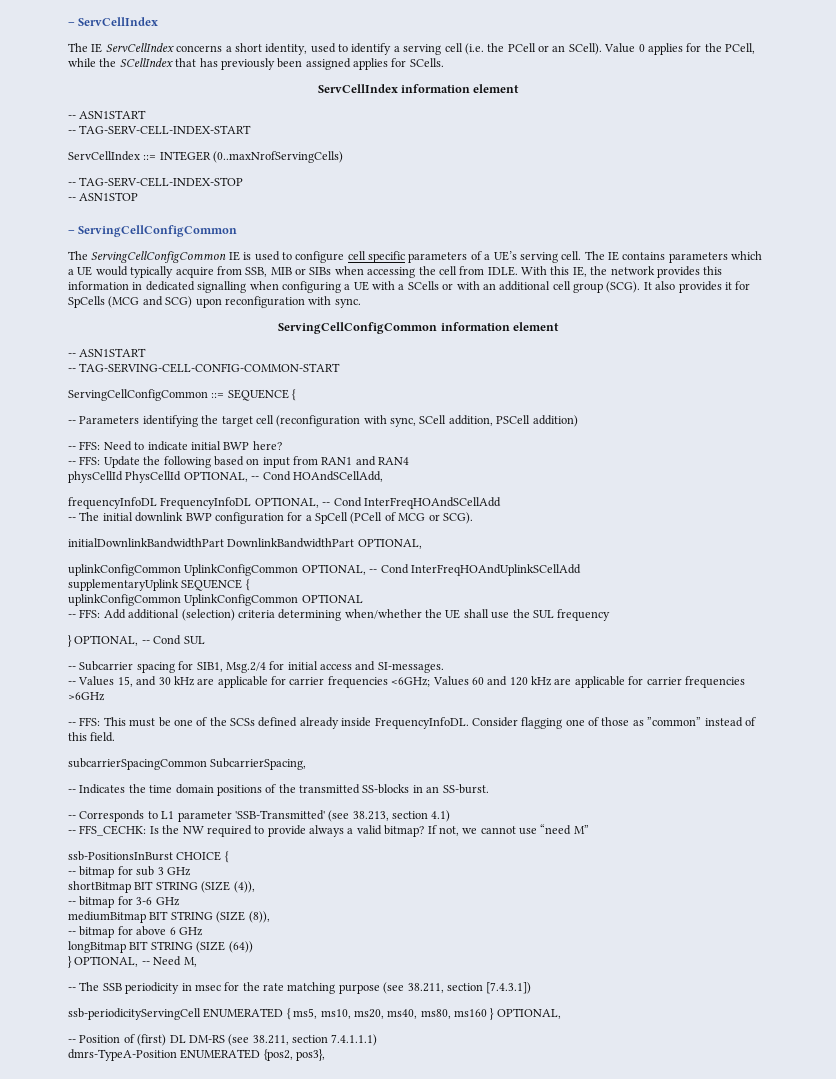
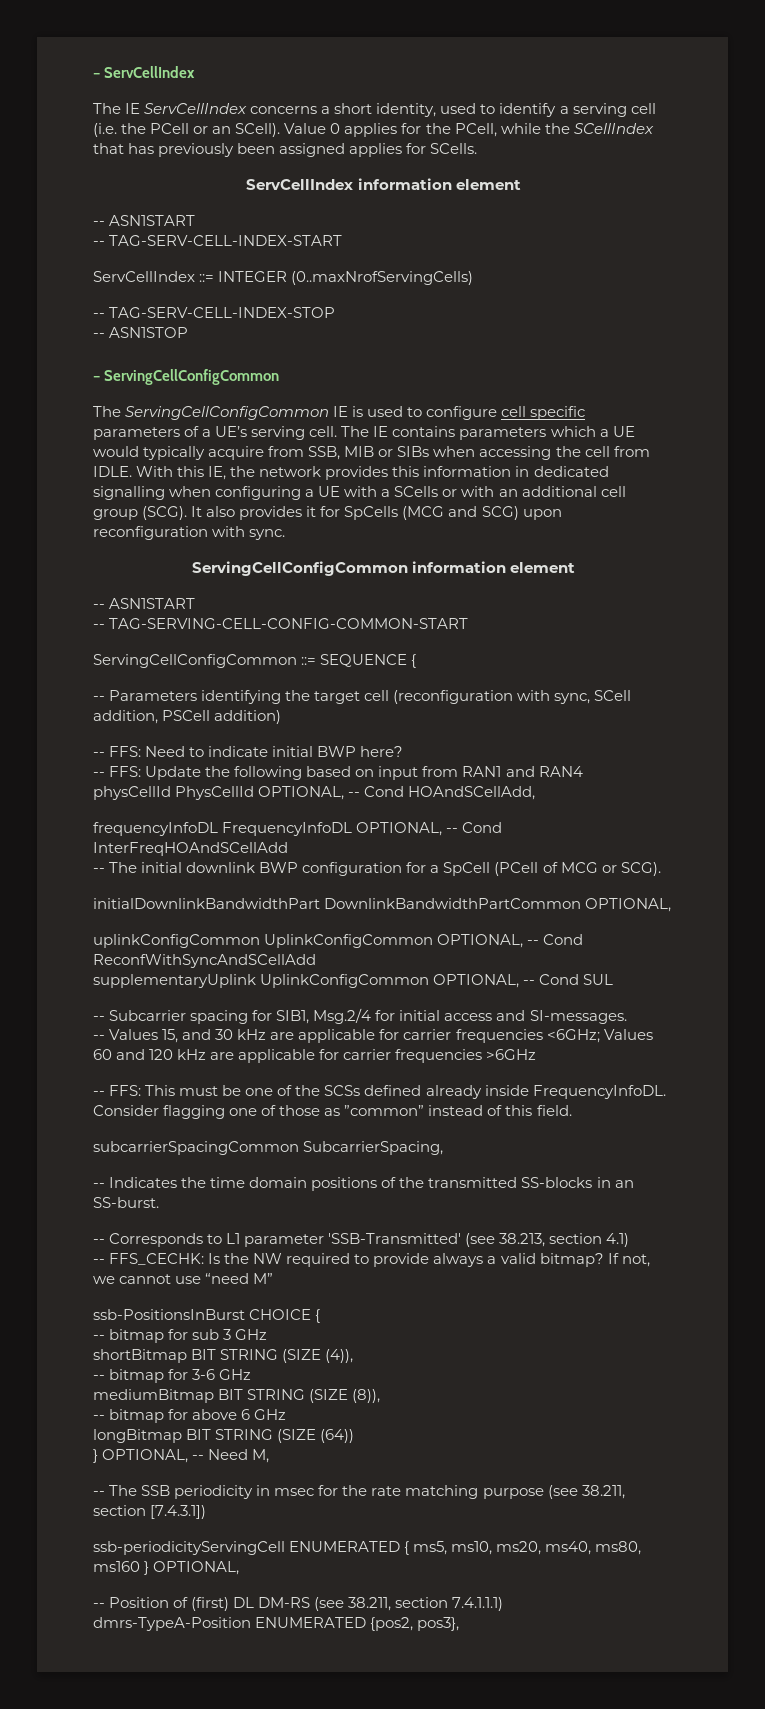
[227,538,355,548] DownlinkBandwidthPart -> [324,898,582,909] DownlinkBandwidthPartCommon
[410,564,581,576] InterFreqHOAndUplinkSCellAdd -> [93,954,316,968] ReconfWithSyncAndSCellAdd
[181,579,250,591] [68,594,363,606] [68,609,611,621] [68,635,72,647] SEQUENCE { // uplinkConfigCommon UplinkConfigCommon OPTIONAL // -- FFS: Add additional (selection) criteria determining when/whether the UE shall use the SUL frequency // } -> [260,974,430,988] UplinkConfigCommon

